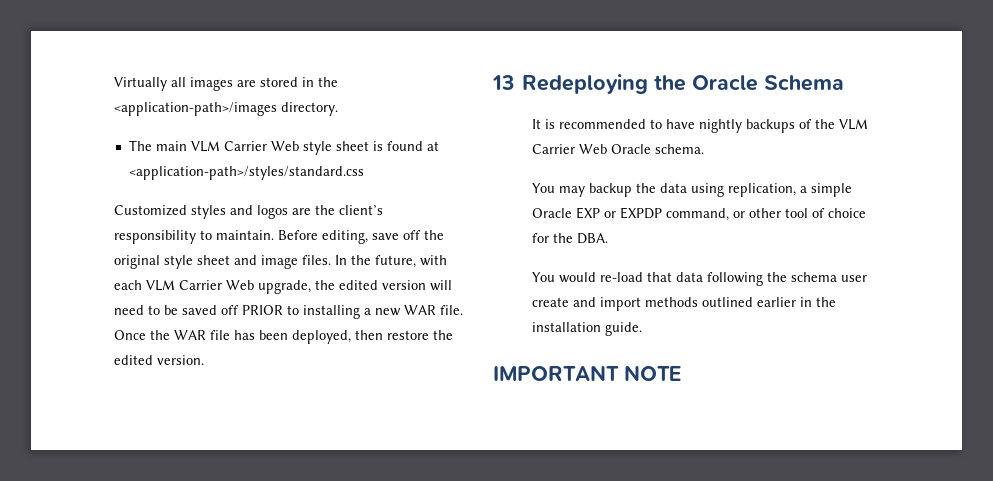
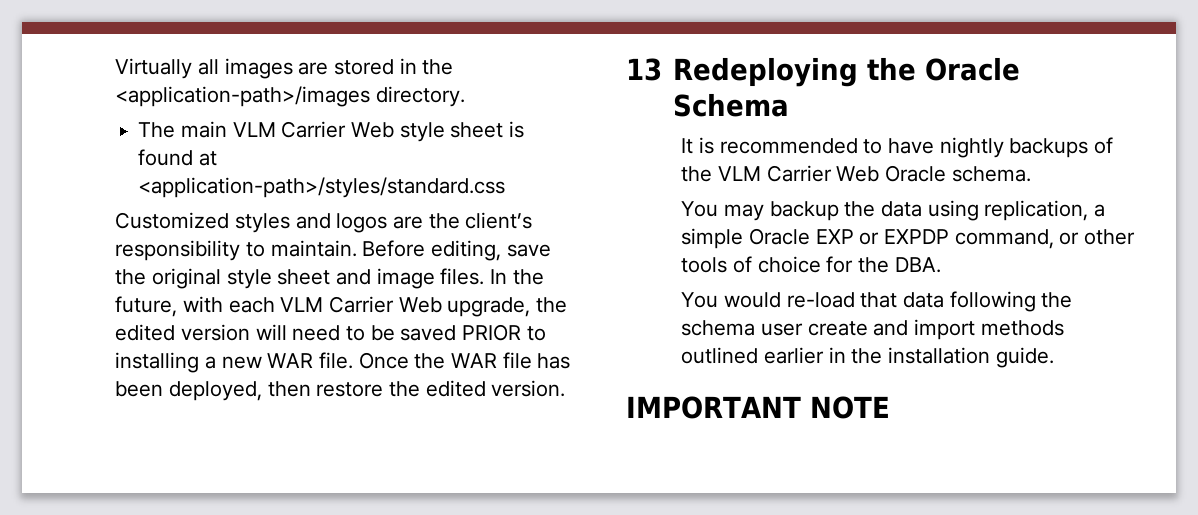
[402,230,421,240] off -> (551, 250) none
[220,305,239,315] off -> (457, 333) none
[784,208,808,218] tool -> [681,257,728,273] tools

